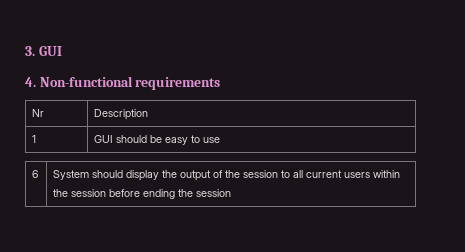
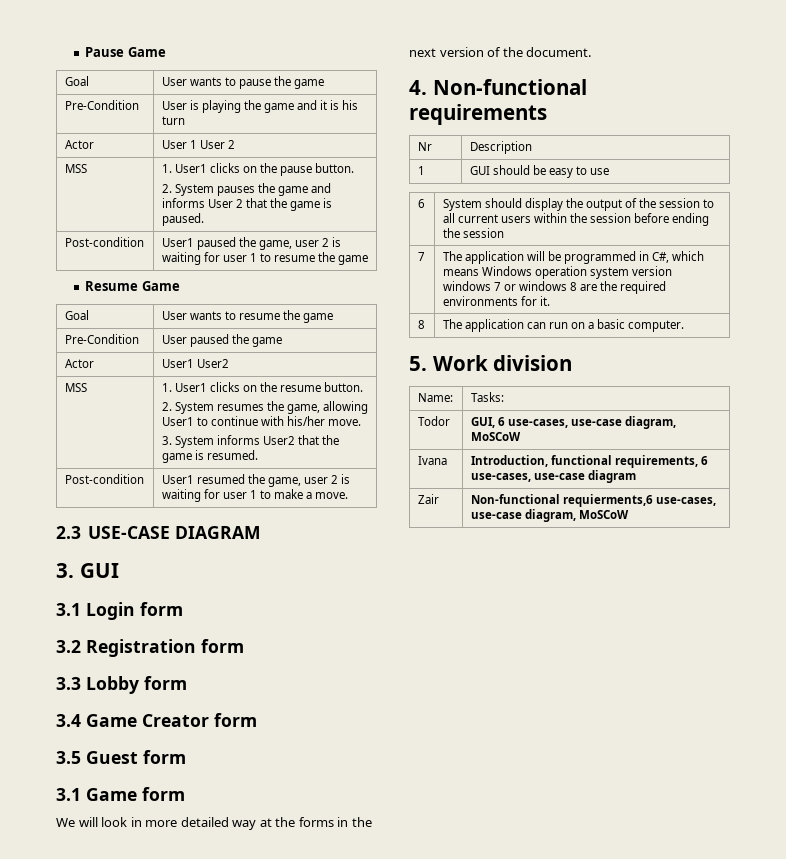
[25,46,62,56] 3. GUI -> [85,47,166,57] [64,76,89,86] [161,76,325,89] [64,100,139,110] [161,100,359,113] [161,116,185,125] [64,140,94,149] [161,140,235,149] [64,164,87,173] [161,163,355,176] [161,183,332,196] [161,198,333,211] [161,213,204,226] [64,237,144,247] [161,237,342,250] [161,252,369,265] [85,281,180,291] [64,310,89,320] [161,310,334,323] [64,334,139,344] [161,334,282,347] [64,359,94,368] [161,359,229,368] [64,383,87,392] [161,382,364,392] [161,401,369,414] [161,416,362,426] [161,435,340,448] [161,450,258,463] [64,474,144,484] [161,474,351,487] [161,489,349,502] [56,526,261,539] [56,563,119,578] [56,602,183,620] [56,639,244,657] [56,676,187,694] [56,713,257,727] [56,750,186,764] [56,787,185,801] [56,817,372,830] [409,47,592,57] Pause Game // Goal | User wants to pause the game // Pre-Condition | User is playing the game and it is his turn // Actor | User 1 User 2 // MSS | 1. User1 clicks on the pause button. // 2. System pauses the game and informs User 2 that the game is paused. // Post-condition | User1 paused the game, user 2 is waiting for user 1 to resume the game // Resume Game // Goal | User wants to resume the game // Pre-Condition | User paused the game // Actor | User1 User2 // MSS | 1. User1 clicks on the resume button. // 2. System resumes the game, allowing User1 to continue with his/her move. // 3. System informs User2 that the game is resumed. // Post-condition | User1 resumed the game, user 2 is waiting for user 1 to make a move. // 2.3 USE-CASE DIAGRAM // 3. GUI // 3.1 Login form // 3.2 Registration form // 3.3 Lobby form // 3.4 Game Creator form // 3.5 Guest form // 3.1 Game form // We will look in more detailed way at the forms in the next version of the document.
(232, 193) none -> [417,252,425,261] [442,251,705,264] [442,266,672,279] [442,281,667,294] [442,296,550,306] [417,320,425,329] [442,319,685,332] [409,355,573,371] [417,393,453,402] [470,392,504,402] [417,416,450,426] [470,416,676,429] [470,432,521,441] [417,456,447,465] [470,455,708,468] [470,470,636,483] [417,494,439,504] [470,494,716,507] [470,509,629,522] // 7 | The application will be programmed in C#, which means Windows operation system version windows 7 or windows 8 are the required environments for it. // 8 | The application can run on a basic computer. // 5. Work division // Name: | Tasks: // Todor | GUI, 6 use-cases, use-case diagram, MoSCoW // Ivana | Introduction, functional requirements, 6 use-cases, use-case diagram // Zair | Non-functional requierments,6 use-cases, use-case diagram, MoSCoW

